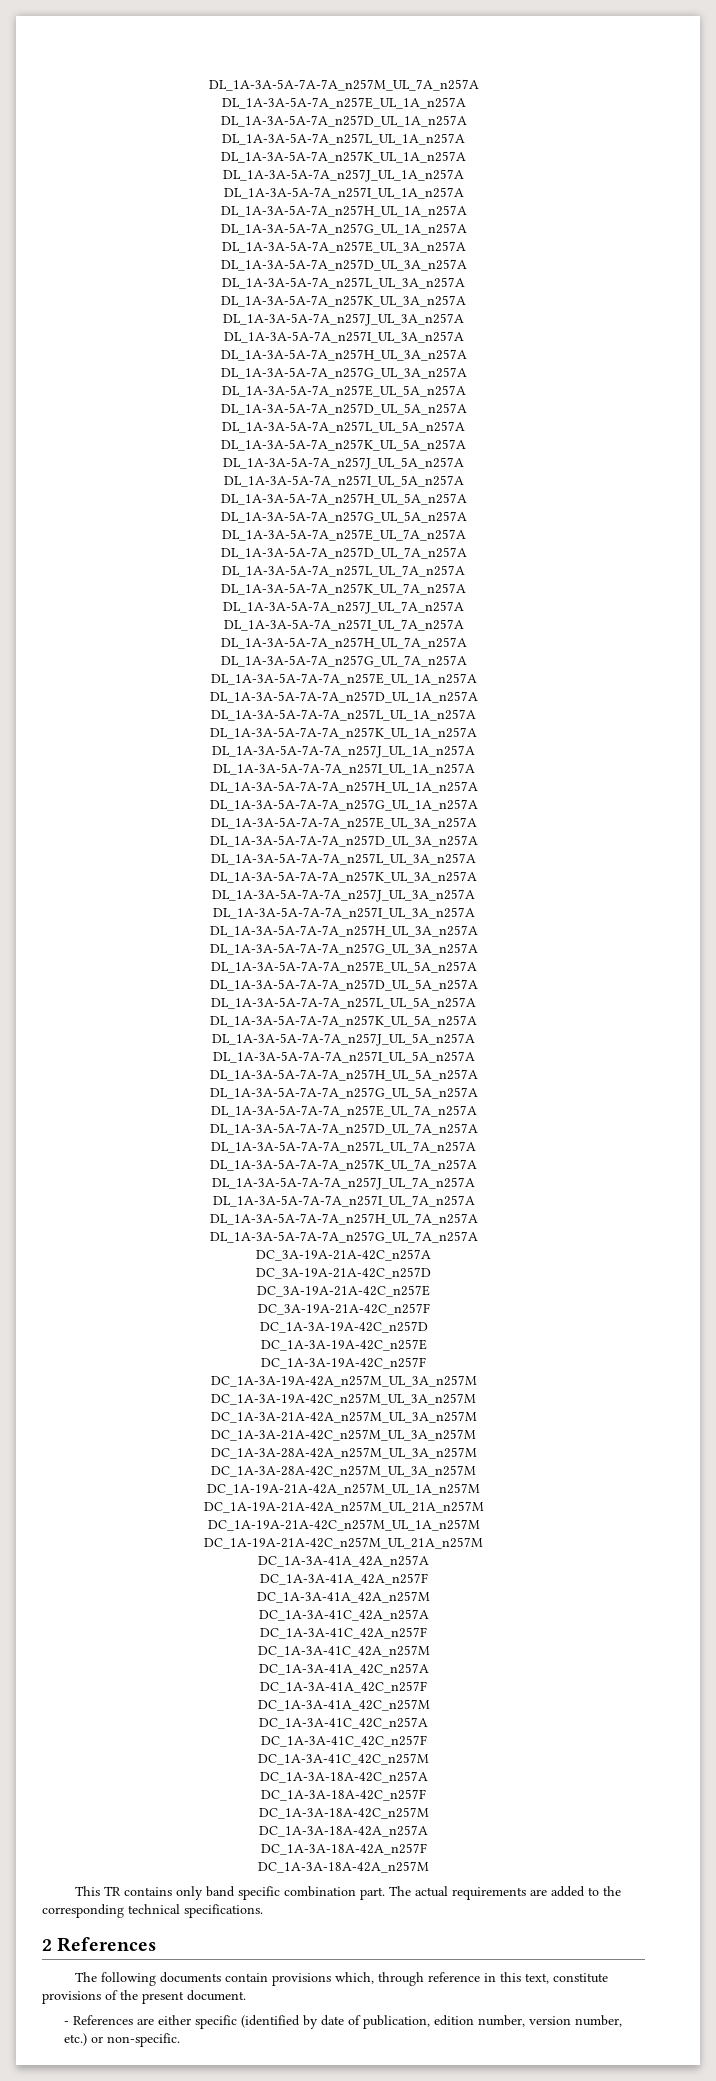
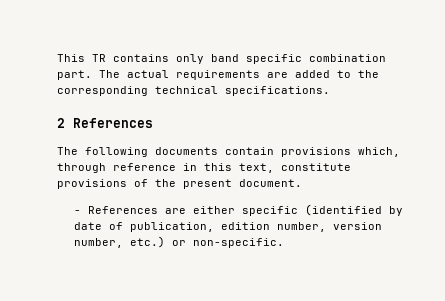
[208,79,479,91] [221,97,466,109] [220,115,467,127] [222,133,465,145] [221,151,466,163] [223,169,464,182] [223,187,464,199] [220,205,467,217] [220,223,467,235] [221,241,466,253] [220,259,467,271] [222,277,465,289] [221,295,466,307] [223,313,464,326] [223,331,464,343] [220,349,467,361] [220,367,467,379] [221,385,466,397] [220,403,467,415] [222,421,465,433] [221,439,466,451] [223,457,464,470] [223,475,464,487] [220,493,467,505] [220,511,467,523] [221,529,466,541] [220,547,467,559] [222,565,465,577] [221,583,466,595] [223,601,464,614] [223,619,464,631] [220,637,467,649] [220,655,467,667] [210,673,477,685] [209,691,478,703] [211,709,476,721] [210,727,477,739] [212,745,475,758] [212,763,475,775] [209,781,478,793] [209,799,478,811] [210,817,477,829] [209,835,478,847] [211,853,476,865] [210,871,477,883] [212,889,475,902] [212,907,475,919] [209,925,478,937] [209,943,478,955] [210,961,477,973] [209,979,478,991] [211,997,476,1009] [210,1015,477,1027] [212,1033,475,1046] [212,1051,475,1063] [209,1069,478,1081] [209,1087,478,1099] [210,1105,477,1117] [209,1123,478,1135] [211,1141,476,1153] [210,1159,477,1171] [212,1177,475,1190] [212,1195,475,1207] [209,1213,478,1225] [209,1231,478,1243] [256,1249,431,1261] [256,1267,431,1279] [257,1285,430,1297] [257,1303,430,1315] [259,1321,428,1333] [260,1339,427,1351] [261,1357,426,1369] [210,1375,477,1387] [211,1393,476,1405] [210,1411,477,1423] [211,1429,476,1441] [210,1447,477,1459] [211,1465,476,1477] [207,1483,480,1495] [203,1501,484,1513] [207,1519,480,1531] [204,1537,483,1549] [258,1555,429,1567] [259,1573,428,1585] [257,1591,430,1603] [258,1609,429,1621] [260,1627,427,1639] [257,1645,430,1657] [258,1663,429,1675] [260,1681,427,1693] [257,1699,430,1711] [259,1717,428,1729] [260,1735,427,1747] [258,1753,429,1765] [259,1771,428,1783] [261,1789,426,1801] [258,1807,429,1819] [259,1825,428,1837] [260,1843,427,1855] [258,1861,429,1873] DL_1A-3A-5A-7A-7A_n257M_UL_7A_n257A // DL_1A-3A-5A-7A_n257E_UL_1A_n257A // DL_1A-3A-5A-7A_n257D_UL_1A_n257A // DL_1A-3A-5A-7A_n257L_UL_1A_n257A // DL_1A-3A-5A-7A_n257K_UL_1A_n257A // DL_1A-3A-5A-7A_n257J_UL_1A_n257A // DL_1A-3A-5A-7A_n257I_UL_1A_n257A // DL_1A-3A-5A-7A_n257H_UL_1A_n257A // DL_1A-3A-5A-7A_n257G_UL_1A_n257A // DL_1A-3A-5A-7A_n257E_UL_3A_n257A // DL_1A-3A-5A-7A_n257D_UL_3A_n257A // DL_1A-3A-5A-7A_n257L_UL_3A_n257A // DL_1A-3A-5A-7A_n257K_UL_3A_n257A // DL_1A-3A-5A-7A_n257J_UL_3A_n257A // DL_1A-3A-5A-7A_n257I_UL_3A_n257A // DL_1A-3A-5A-7A_n257H_UL_3A_n257A // DL_1A-3A-5A-7A_n257G_UL_3A_n257A // DL_1A-3A-5A-7A_n257E_UL_5A_n257A // DL_1A-3A-5A-7A_n257D_UL_5A_n257A // DL_1A-3A-5A-7A_n257L_UL_5A_n257A // DL_1A-3A-5A-7A_n257K_UL_5A_n257A // DL_1A-3A-5A-7A_n257J_UL_5A_n257A // DL_1A-3A-5A-7A_n257I_UL_5A_n257A // DL_1A-3A-5A-7A_n257H_UL_5A_n257A // DL_1A-3A-5A-7A_n257G_UL_5A_n257A // DL_1A-3A-5A-7A_n257E_UL_7A_n257A // DL_1A-3A-5A-7A_n257D_UL_7A_n257A // DL_1A-3A-5A-7A_n257L_UL_7A_n257A // DL_1A-3A-5A-7A_n257K_UL_7A_n257A // DL_1A-3A-5A-7A_n257J_UL_7A_n257A // DL_1A-3A-5A-7A_n257I_UL_7A_n257A // DL_1A-3A-5A-7A_n257H_UL_7A_n257A // DL_1A-3A-5A-7A_n257G_UL_7A_n257A // DL_1A-3A-5A-7A-7A_n257E_UL_1A_n257A // DL_1A-3A-5A-7A-7A_n257D_UL_1A_n257A // DL_1A-3A-5A-7A-7A_n257L_UL_1A_n257A // DL_1A-3A-5A-7A-7A_n257K_UL_1A_n257A // DL_1A-3A-5A-7A-7A_n257J_UL_1A_n257A // DL_1A-3A-5A-7A-7A_n257I_UL_1A_n257A // DL_1A-3A-5A-7A-7A_n257H_UL_1A_n257A // DL_1A-3A-5A-7A-7A_n257G_UL_1A_n257A // DL_1A-3A-5A-7A-7A_n257E_UL_3A_n257A // DL_1A-3A-5A-7A-7A_n257D_UL_3A_n257A // DL_1A-3A-5A-7A-7A_n257L_UL_3A_n257A // DL_1A-3A-5A-7A-7A_n257K_UL_3A_n257A // DL_1A-3A-5A-7A-7A_n257J_UL_3A_n257A // DL_1A-3A-5A-7A-7A_n257I_UL_3A_n257A // DL_1A-3A-5A-7A-7A_n257H_UL_3A_n257A // DL_1A-3A-5A-7A-7A_n257G_UL_3A_n257A // DL_1A-3A-5A-7A-7A_n257E_UL_5A_n257A // DL_1A-3A-5A-7A-7A_n257D_UL_5A_n257A // DL_1A-3A-5A-7A-7A_n257L_UL_5A_n257A // DL_1A-3A-5A-7A-7A_n257K_UL_5A_n257A // DL_1A-3A-5A-7A-7A_n257J_UL_5A_n257A // DL_1A-3A-5A-7A-7A_n257I_UL_5A_n257A // DL_1A-3A-5A-7A-7A_n257H_UL_5A_n257A // DL_1A-3A-5A-7A-7A_n257G_UL_5A_n257A // DL_1A-3A-5A-7A-7A_n257E_UL_7A_n257A // DL_1A-3A-5A-7A-7A_n257D_UL_7A_n257A // DL_1A-3A-5A-7A-7A_n257L_UL_7A_n257A // DL_1A-3A-5A-7A-7A_n257K_UL_7A_n257A // DL_1A-3A-5A-7A-7A_n257J_UL_7A_n257A // DL_1A-3A-5A-7A-7A_n257I_UL_7A_n257A // DL_1A-3A-5A-7A-7A_n257H_UL_7A_n257A // DL_1A-3A-5A-7A-7A_n257G_UL_7A_n257A // DC_3A-19A-21A-42C_n257A // DC_3A-19A-21A-42C_n257D // DC_3A-19A-21A-42C_n257E // DC_3A-19A-21A-42C_n257F // DC_1A-3A-19A-42C_n257D // DC_1A-3A-19A-42C_n257E // DC_1A-3A-19A-42C_n257F // DC_1A-3A-19A-42A_n257M_UL_3A_n257M // DC_1A-3A-19A-42C_n257M_UL_3A_n257M // DC_1A-3A-21A-42A_n257M_UL_3A_n257M // DC_1A-3A-21A-42C_n257M_UL_3A_n257M // DC_1A-3A-28A-42A_n257M_UL_3A_n257M // DC_1A-3A-28A-42C_n257M_UL_3A_n257M // DC_1A-19A-21A-42A_n257M_UL_1A_n257M // DC_1A-19A-21A-42A_n257M_UL_21A_n257M // DC_1A-19A-21A-42C_n257M_UL_1A_n257M // DC_1A-19A-21A-42C_n257M_UL_21A_n257M // DC_1A-3A-41A_42A_n257A // DC_1A-3A-41A_42A_n257F // DC_1A-3A-41A_42A_n257M // DC_1A-3A-41C_42A_n257A // DC_1A-3A-41C_42A_n257F // DC_1A-3A-41C_42A_n257M // DC_1A-3A-41A_42C_n257A // DC_1A-3A-41A_42C_n257F // DC_1A-3A-41A_42C_n257M // DC_1A-3A-41C_42C_n257A // DC_1A-3A-41C_42C_n257F // DC_1A-3A-41C_42C_n257M // DC_1A-3A-18A-42C_n257A // DC_1A-3A-18A-42C_n257F // DC_1A-3A-18A-42C_n257M // DC_1A-3A-18A-42A_n257A // DC_1A-3A-18A-42A_n257F // DC_1A-3A-18A-42A_n257M // -> (57, 58) none

